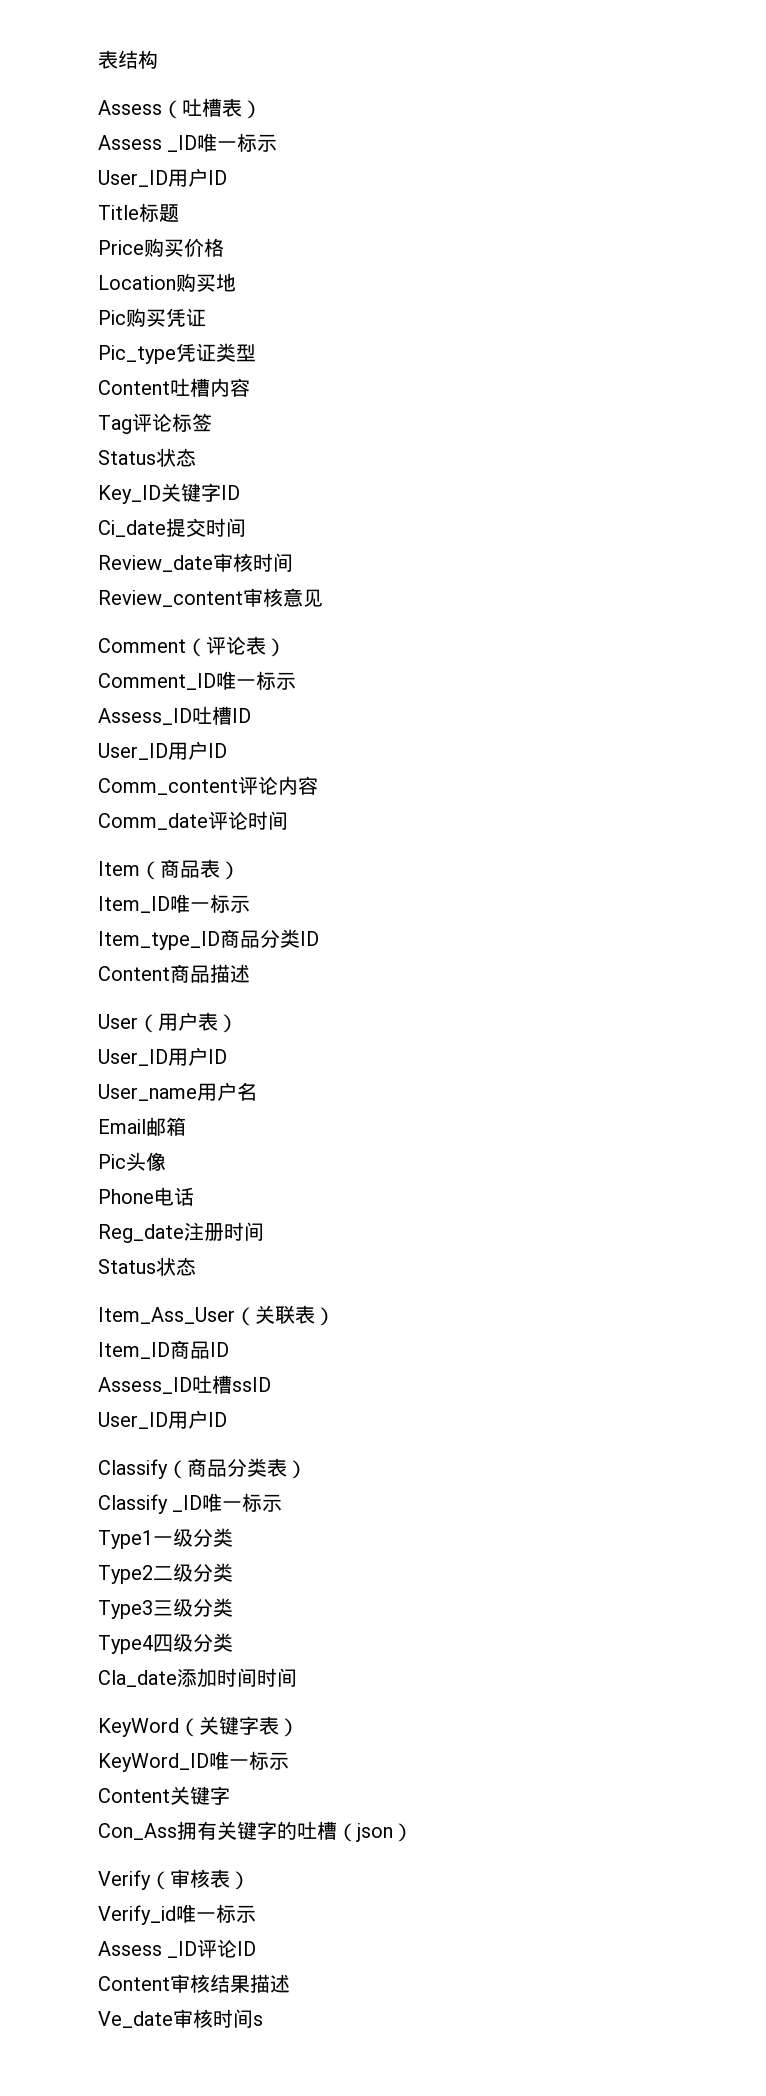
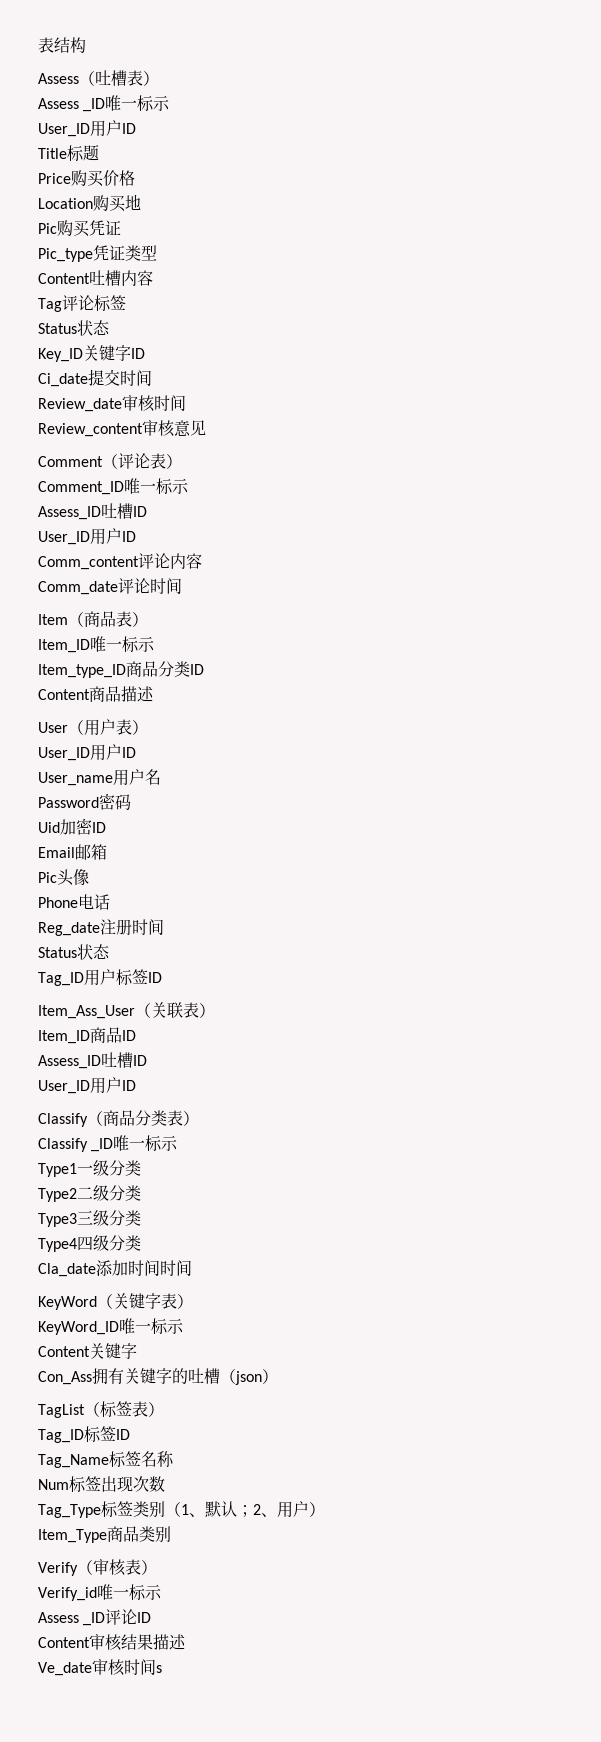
(257, 1091) none -> [38,793,131,810] [38,818,106,835] // Password密码 // Uid加密ID
(196, 1266) none -> [38,969,162,986] // Tag_ID用户标签ID
[232,1377,271,1392] ssID -> [133,1055,147,1066] ID
(413, 1832) none -> [38,1401,164,1418] [38,1426,130,1443] [38,1451,174,1468] [38,1476,165,1493] [38,1501,325,1518] [38,1526,171,1543] // TagList（标签表） // Tag_ID标签ID // Tag_Name标签名称 // Num标签出现次数 // Tag_Type标签类别（1、默认；2、用户） // Item_Type商品类别

